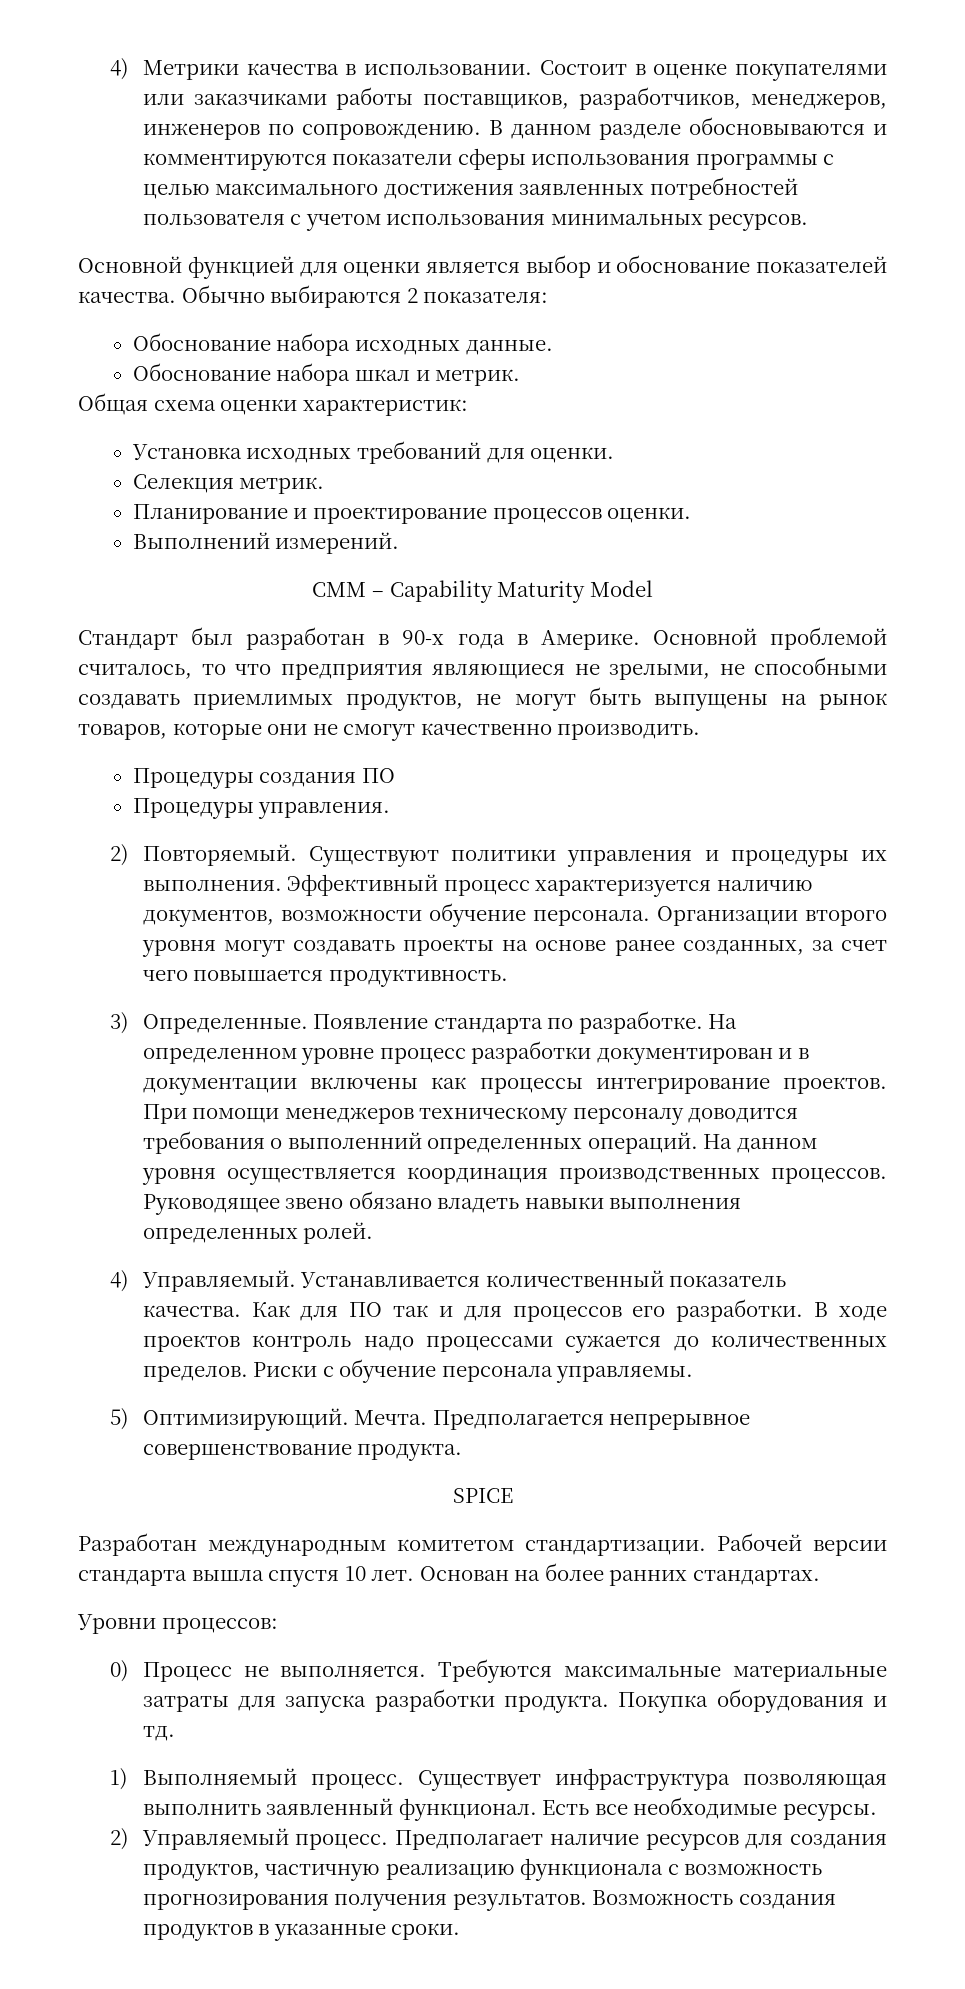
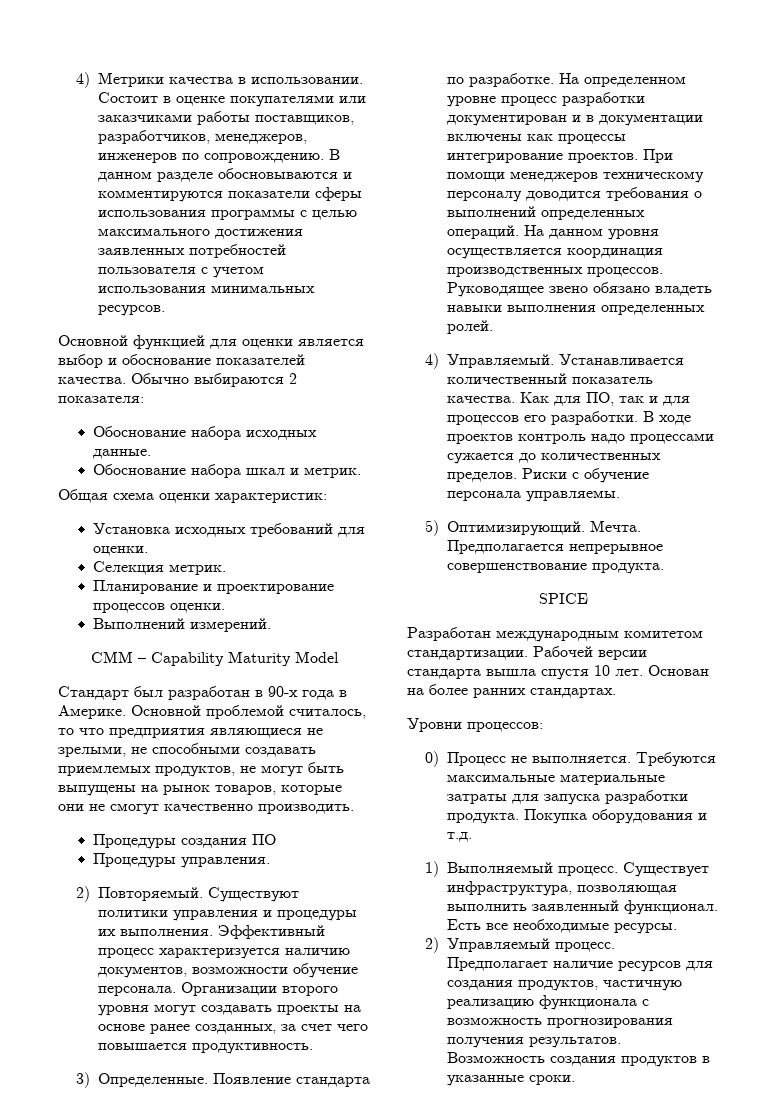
[193,694,334,710] приемлимых -> [58,765,151,776] приемлемых
[287,1132,422,1149] выполенний -> [446,206,536,217] выполнений
[349,1302,383,1317] ПО -> [585,392,614,406] ПО,
[142,1726,175,1741] тд. -> [446,832,472,842] т.д.
[554,1768,730,1791] инфраструктура -> [446,881,572,896] инфраструктура,

